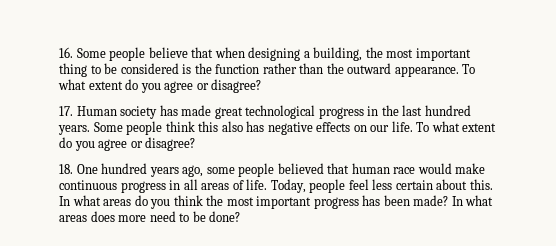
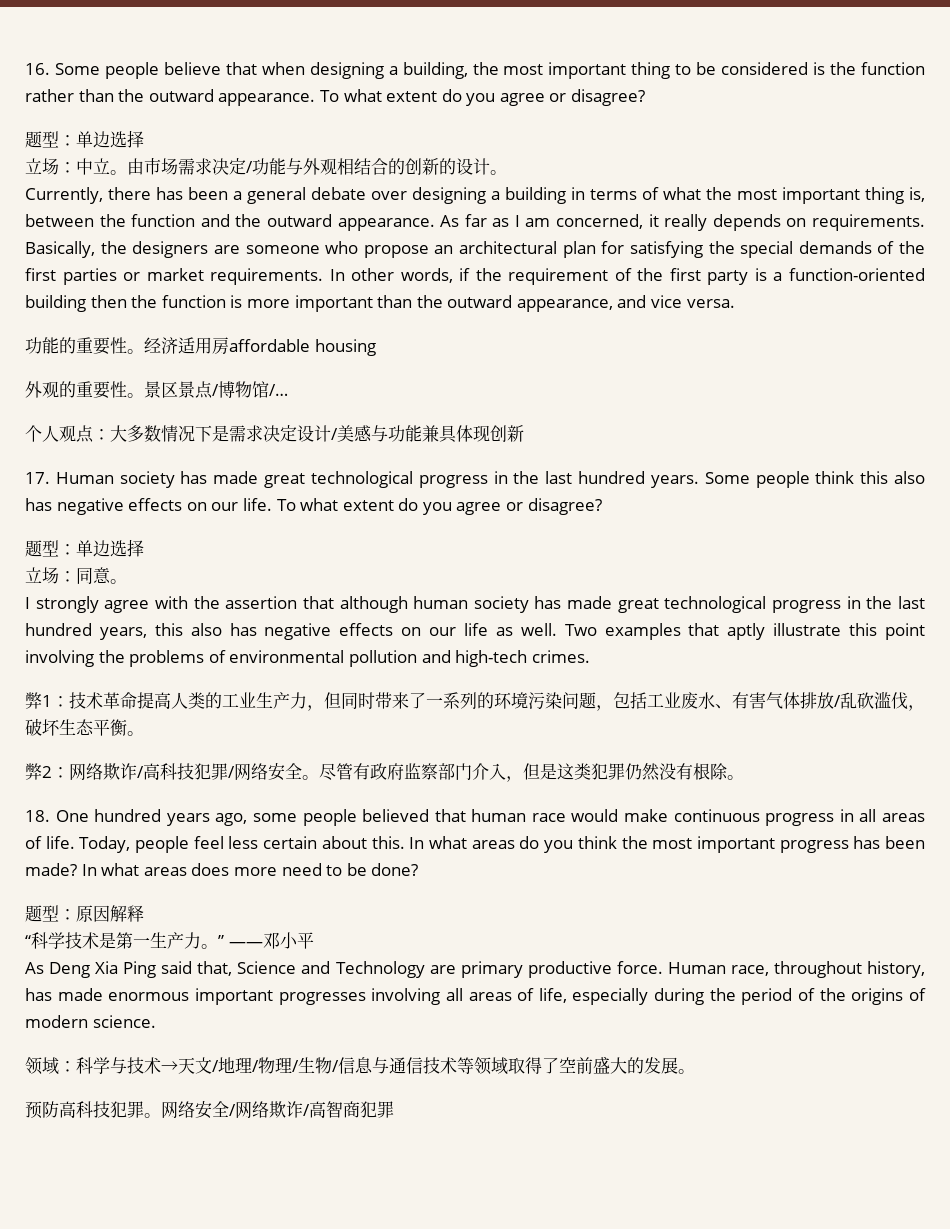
(262, 86) none -> [25,130,144,148] [25,158,507,175] [25,187,925,204] [25,214,926,231] [25,241,925,258] [25,268,925,285] [25,295,735,312] [25,337,376,356] [25,381,288,399] [25,425,524,443] // 题型：单边选择 // 立场：中立。由市场需求决定/功能与外观相结合的创新的设计。 // Currently, there has been a general debate over designing a building in terms of what the most important thing is, between the function and the outward appearance. As far as I am concerned, it really depends on requirements. Basically, the designers are someone who propose an architectural plan for satisfying the special demands of the first parties or market requirements. In other words, if the requirement of the first party is a function-oriented building then the function is more important than the outward appearance, and vice versa. // 功能的重要性。经济适用房affordable housing // 外观的重要性。景区景点/博物馆/… // 个人观点：大多数情况下是需求决定设计/美感与功能兼具体现创新
(196, 144) none -> [25,539,144,557] [25,567,127,584] [25,596,925,613] [25,623,926,640] [25,650,590,667] [25,691,925,711] [25,718,144,736] [25,763,744,782] // 题型：单边选择 // 立场：同意。 // I strongly agree with the assertion that although human society has made great technological progress in the last hundred years, this also has negative effects on our life as well. Two examples that aptly illustrate this point involving the problems of environmental pollution and high-tech crimes. // 弊1：技术革命提高人类的工业生产力，但同时带来了一系列的环境污染问题，包括工业废水、有害气体排放/乱砍滥伐，破坏生态平衡。 // 弊2：网络欺诈/高科技犯罪/网络安全。尽管有政府监察部门介入，但是这类犯罪仍然没有根除。
(241, 216) none -> [25,905,144,922] [25,932,314,949] [25,961,925,978] [25,988,926,1005] [25,1015,156,1028] [25,1057,695,1075] [25,1101,394,1119] // 题型：原因解释 // “科学技术是第一生产力。” ——邓小平 // As Deng Xia Ping said that, Science and Technology are primary productive force. Human race, throughout history, has made enormous important progresses involving all areas of life, especially during the period of the origins of modern science. // 领域：科学与技术→天文/地理/物理/生物/信息与通信技术等领域取得了空前盛大的发展。 // 预防高科技犯罪。网络安全/网络欺诈/高智商犯罪

